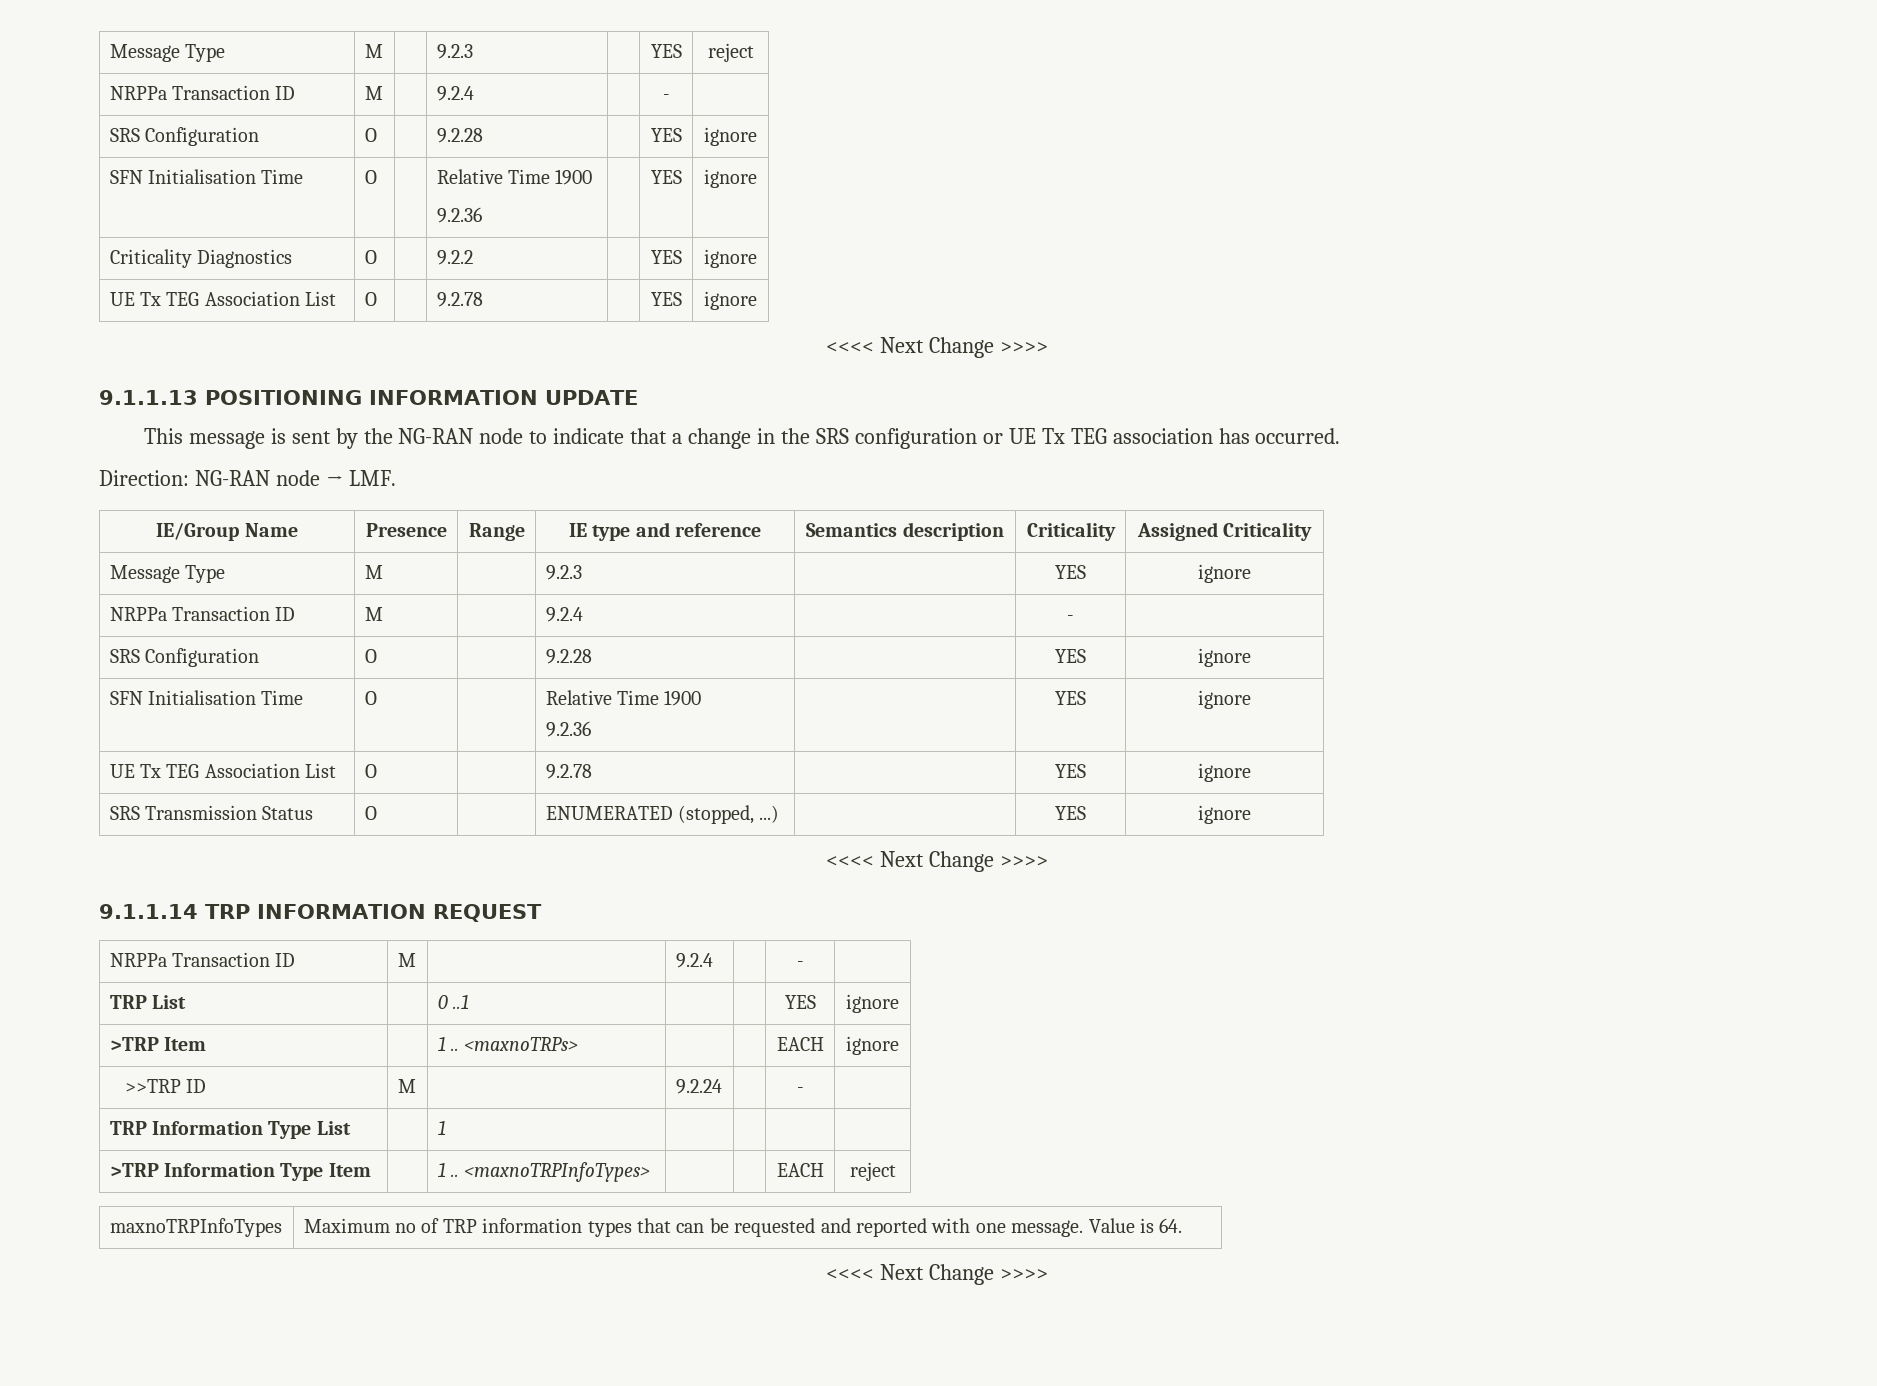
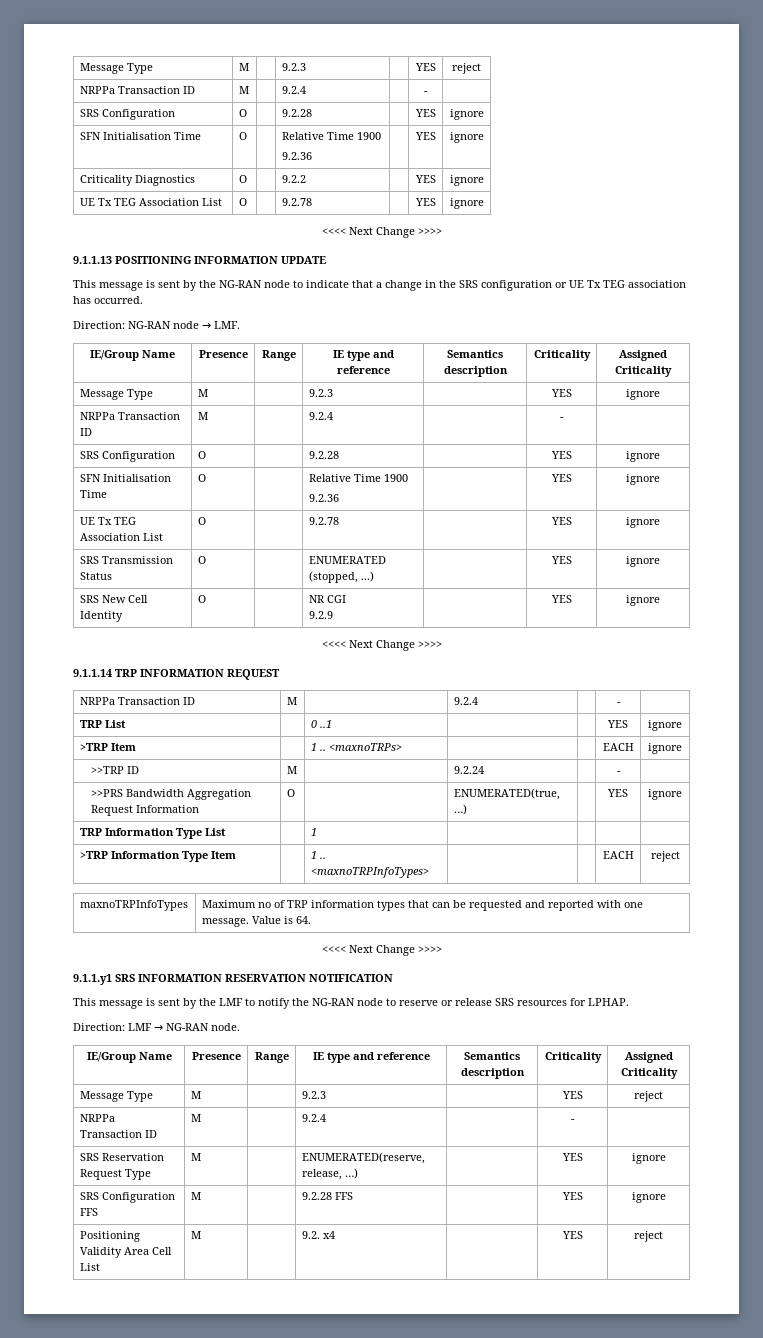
(1251, 814) none -> [79,595,148,603] [79,611,123,622] [197,595,206,603] [308,595,346,603] [308,611,333,619] [550,595,572,603] [626,595,660,606] // SRS New Cell Identity | O | | NR CGI // 9.2.9 | | YES | ignore
(804, 1090) none -> [90,789,251,800] [90,805,199,816] [286,789,295,797] [453,788,560,800] [453,804,467,815] [607,789,628,797] [648,789,682,800] // >>PRS Bandwidth Aggregation Request Information | O | | ENUMERATED(true, …) | | YES | ignore
(1048, 1274) none -> [73,974,393,985] [73,998,629,1009] [73,1023,240,1031] [86,1052,172,1063] [191,1052,241,1060] [254,1052,289,1063] [312,1052,430,1063] [464,1052,520,1060] [460,1068,525,1079] [544,1052,602,1063] [624,1052,673,1063] [620,1068,678,1079] [79,1091,153,1102] [190,1091,201,1099] [301,1091,326,1099] [561,1091,583,1099] [634,1091,663,1102] [79,1114,115,1122] [79,1130,157,1138] [190,1114,201,1122] [301,1114,326,1122] [571,1119,575,1122] [79,1153,164,1161] [79,1169,151,1180] [190,1153,201,1161] [301,1152,425,1164] [301,1168,358,1180] [561,1153,583,1161] [631,1153,666,1164] [79,1192,175,1203] [79,1208,98,1216] [190,1192,201,1200] [301,1192,353,1200] [561,1192,583,1200] [631,1192,666,1203] [79,1231,140,1242] [79,1247,172,1258] [79,1263,100,1271] [190,1231,201,1239] [301,1231,335,1239] [561,1231,583,1239] [634,1231,663,1242] // 9.1.1.y1 SRS INFORMATION RESERVATION NOTIFICATION // This message is sent by the LMF to notify the NG-RAN node to reserve or release SRS resources for LPHAP. // Direction: LMF → NG-RAN node. // IE/Group Name | Presence | Range | IE type and reference | Semantics description | Criticality | Assigned Criticality // Message Type | M | | 9.2.3 | | YES | reject // NRPPa Transaction ID | M | | 9.2.4 | | - | // SRS Reservation Request Type | M | | ENUMERATED(reserve, release, …) | | YES | ignore // SRS Configuration FFS | M | | 9.2.28 FFS | | YES | ignore // Positioning Validity Area Cell List | M | | 9.2. x4 | | YES | reject

